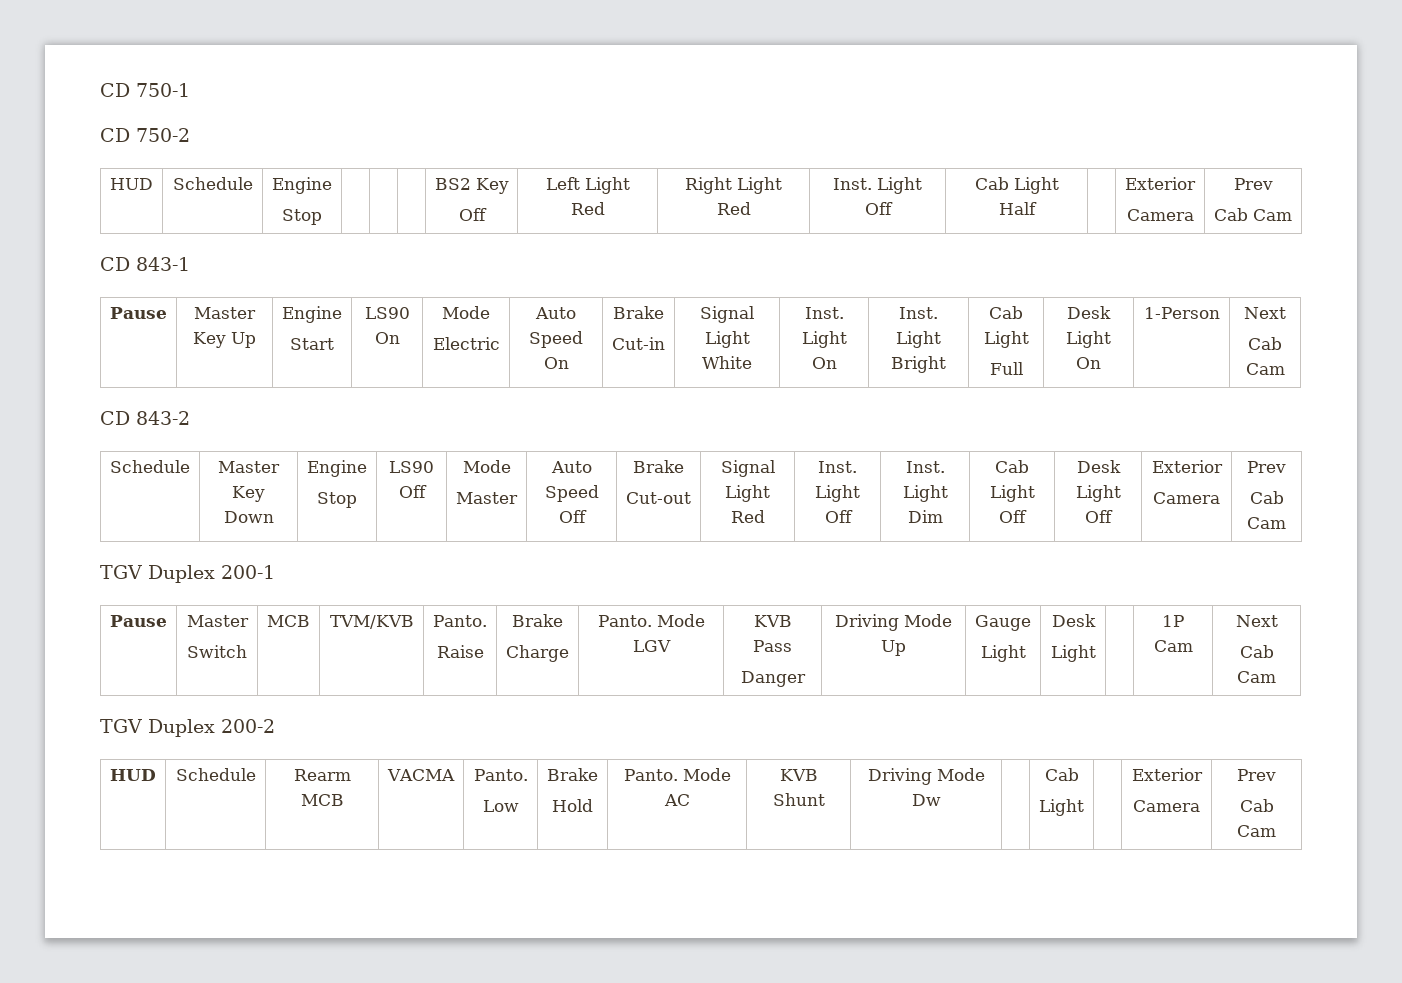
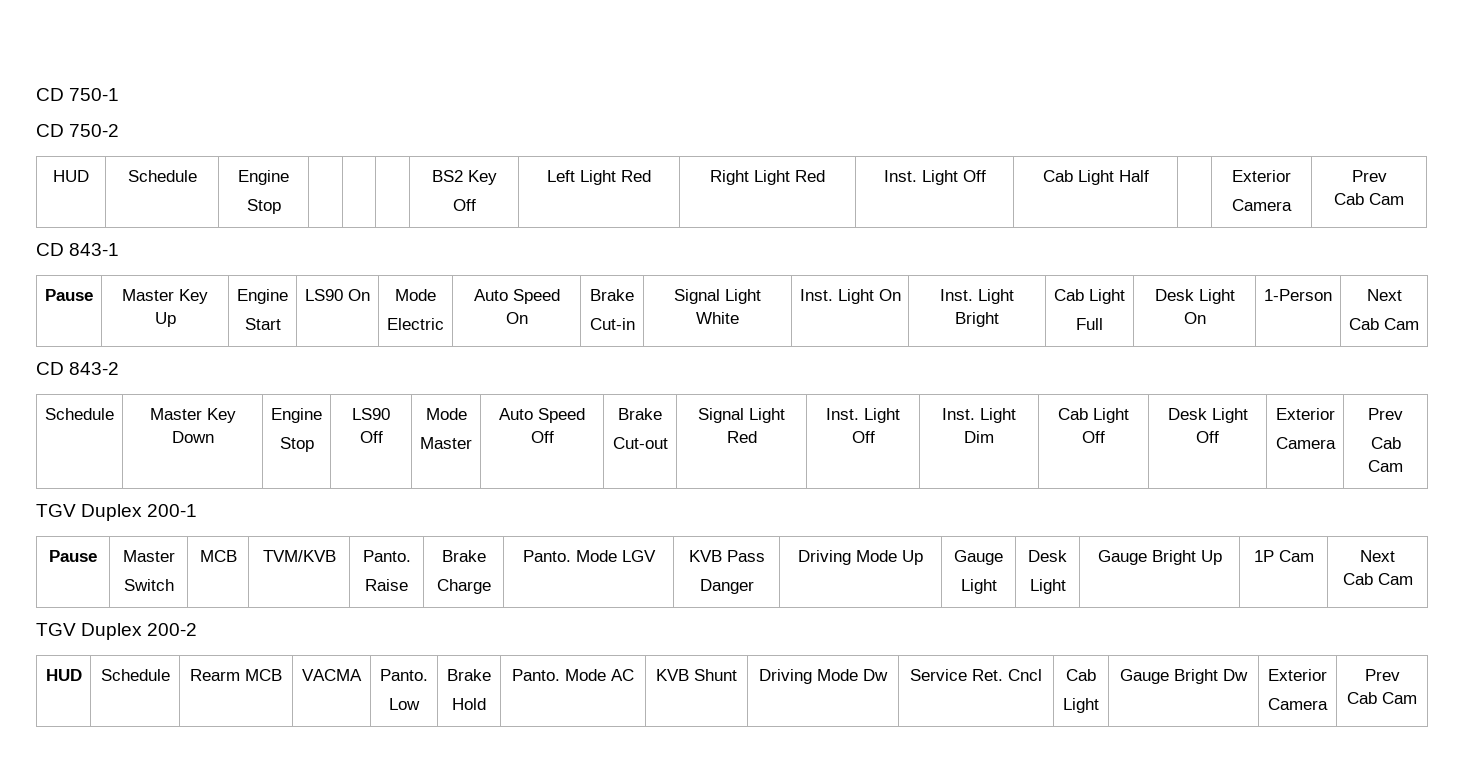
(1096, 653) none -> [1097,550,1222,565] Gauge Bright Up
(941, 800) none -> [910,669,1042,681] Service Ret. Cncl
(1084, 807) none -> [1120,669,1248,684] Gauge Bright Dw

